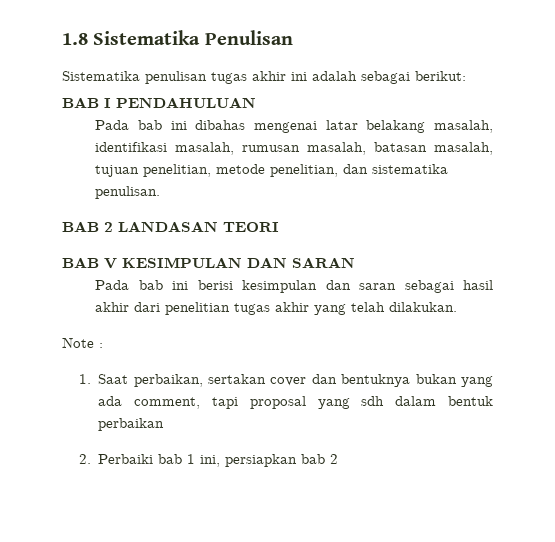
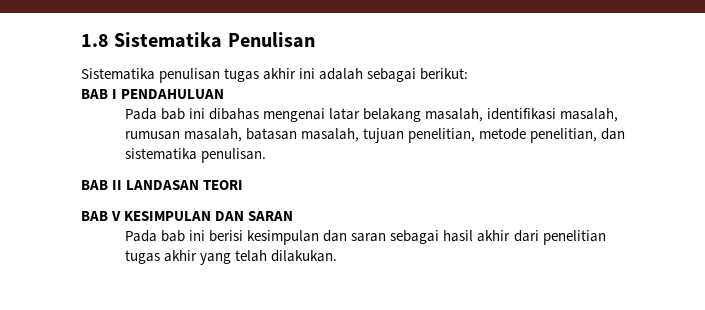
[104,222,113,232] 2 -> [112,180,123,190] II
[62,337,103,348] [78,374,494,387] [98,396,493,409] [98,418,165,431] [78,454,339,467] // Note : // 1. Saat perbaikan, sertakan cover dan bentuknya bukan yang ada comment, tapi proposal yang sdh dalam bentuk perbaikan // 2. Perbaiki bab 1 ini, persiapkan bab 2 -> (338, 256) none

